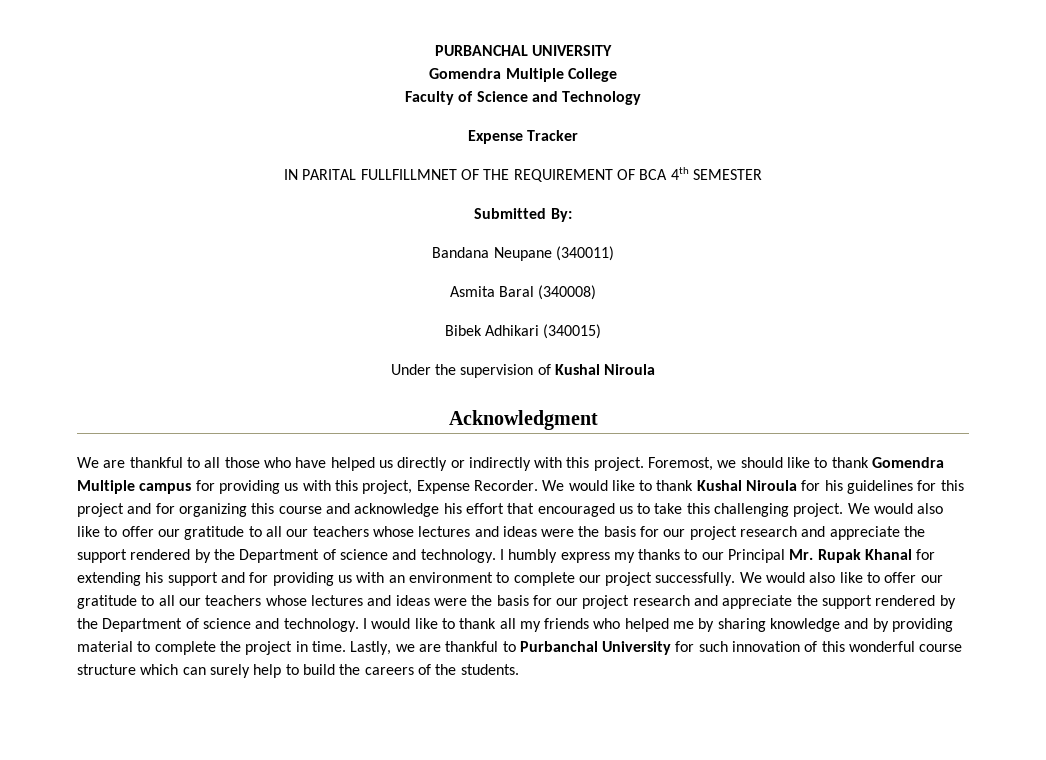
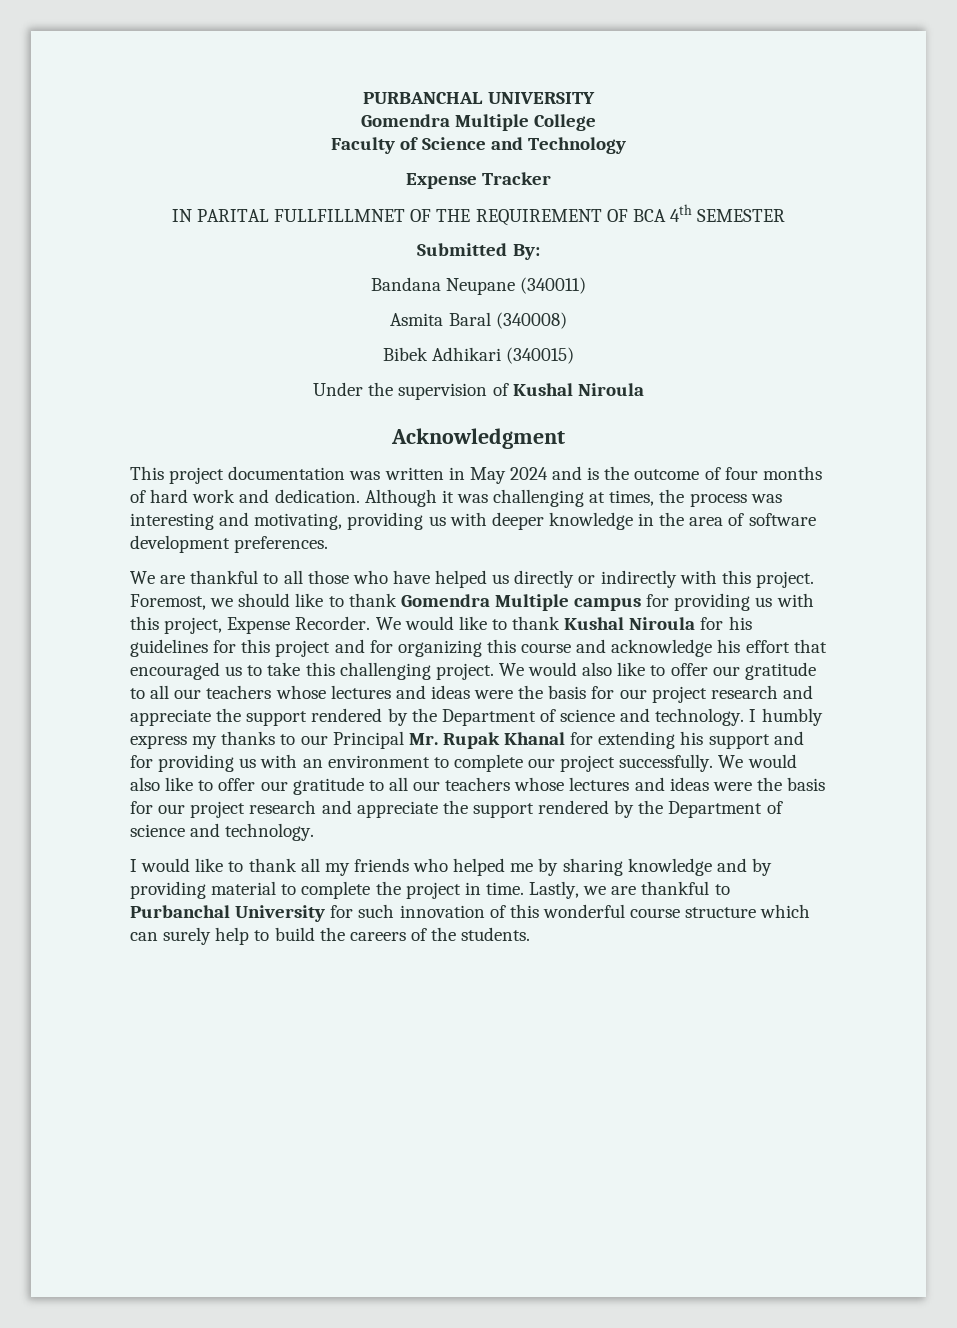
(598, 420) none -> [130,466,822,484] [130,489,782,507] [130,512,816,530] [130,535,329,553] // This project documentation was written in May 2024 and is the outcome of four months of hard work and dedication. Although it was challenging at times, the process was interesting and motivating, providing us with deeper knowledge in the area of software development preferences.
(359, 625) none -> (315, 832) //

